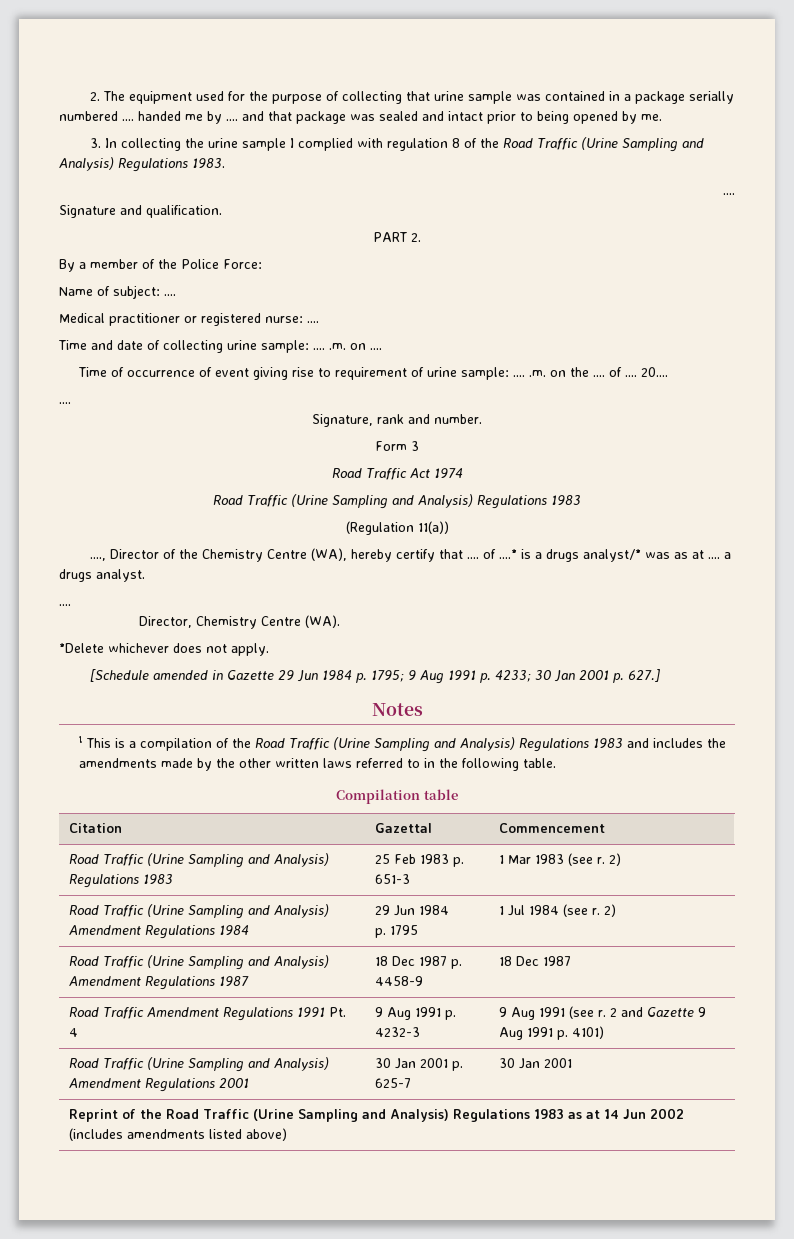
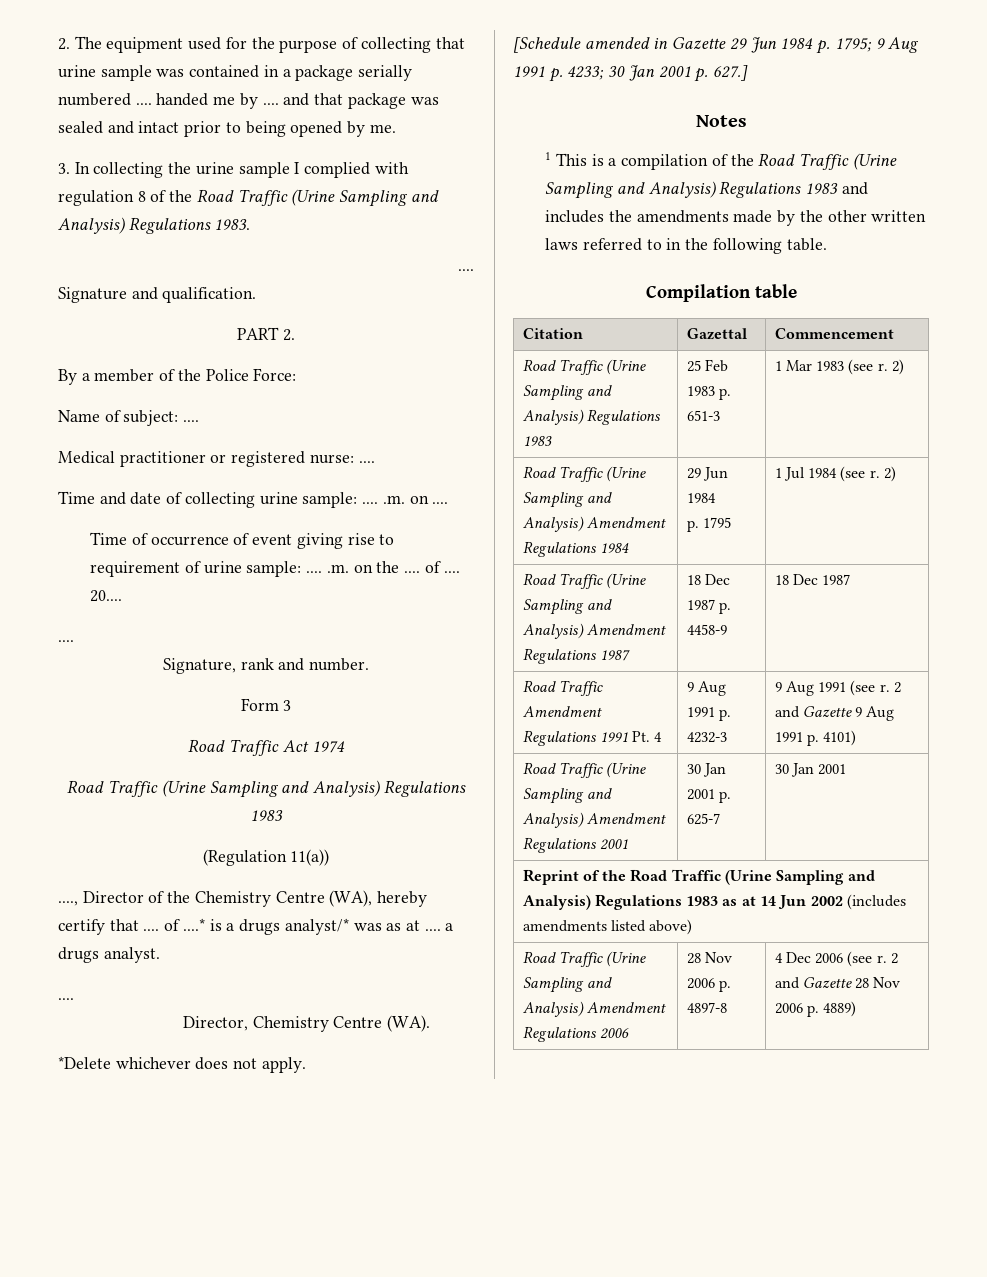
(288, 1134) none -> [522,951,647,967] [522,977,612,993] [522,1001,666,1017] [522,1026,629,1042] [686,952,732,964] [686,978,731,992] [686,1002,727,1013] [774,951,899,967] [774,977,901,989] [774,1001,857,1017] // Road Traffic (Urine Sampling and Analysis) Amendment Regulations 2006 | 28 Nov 2006 p. 4897-8 | 4 Dec 2006 (see r. 2 and Gazette 28 Nov 2006 p. 4889)

